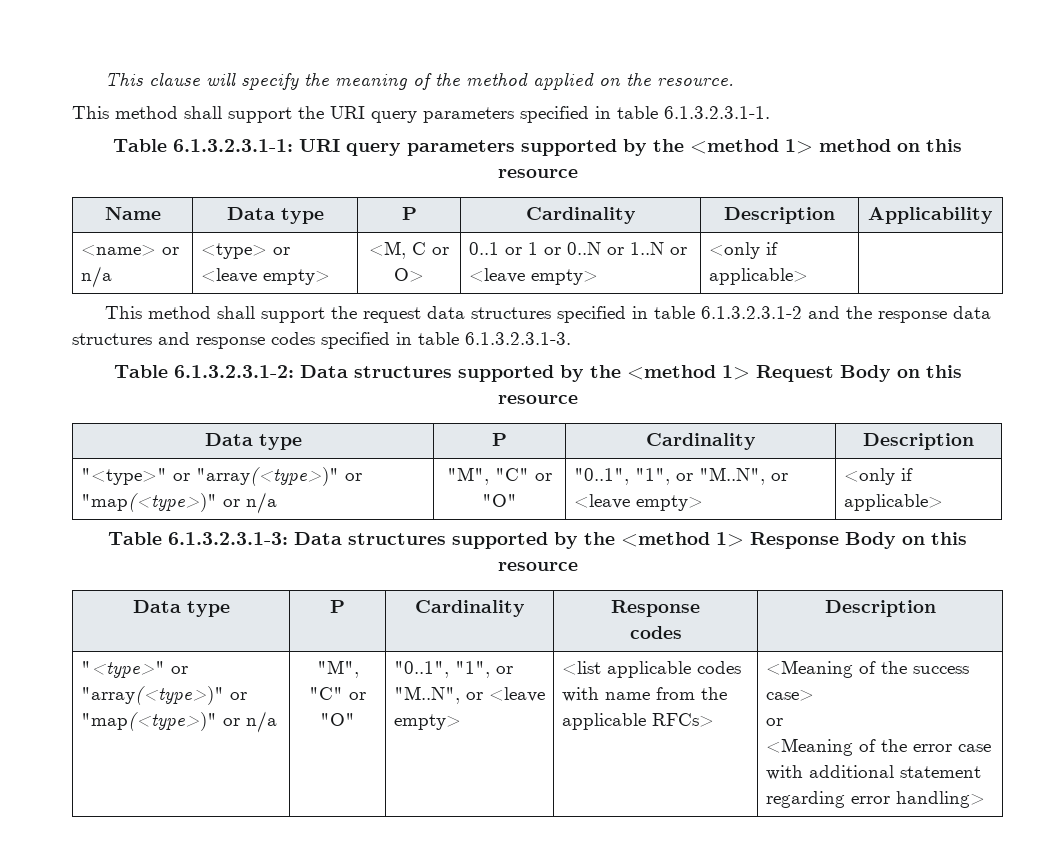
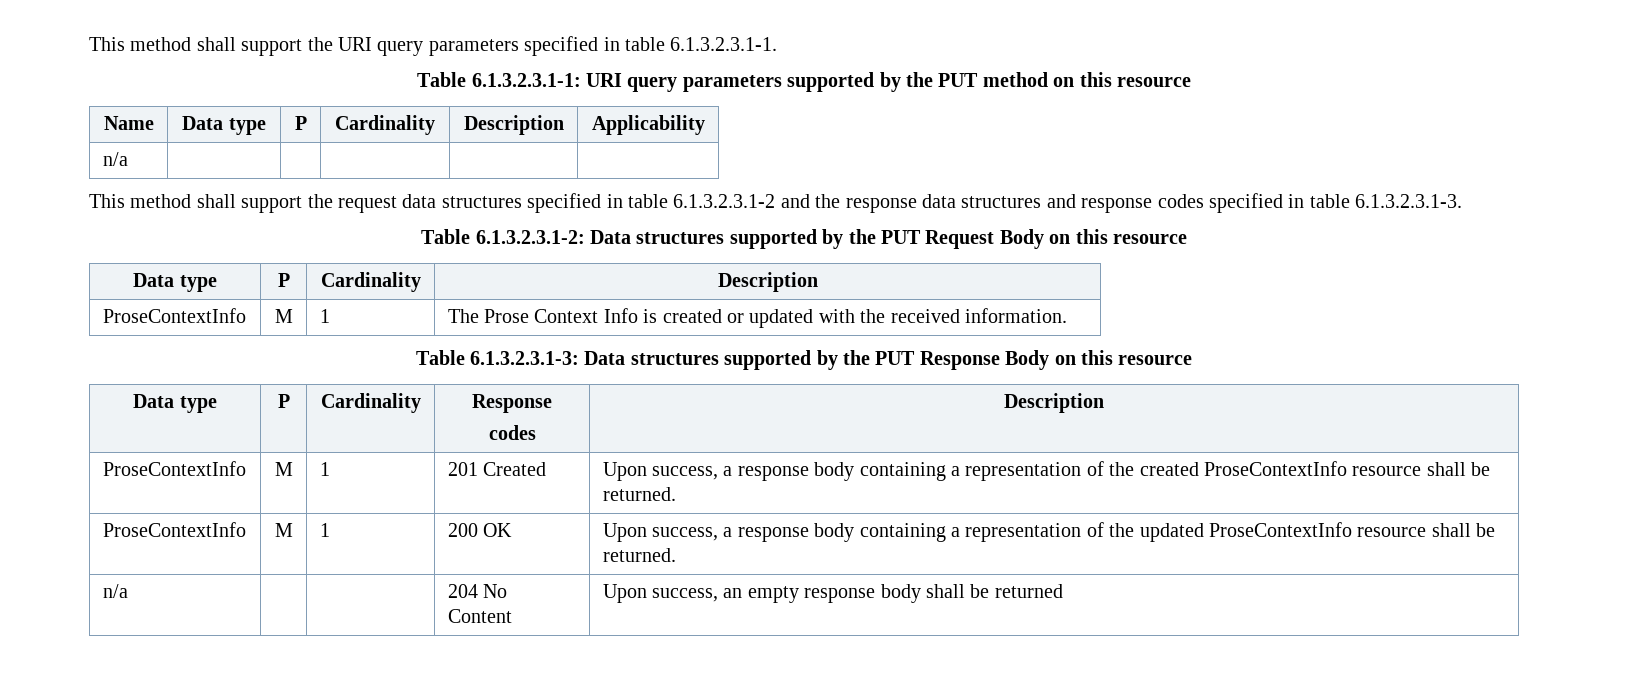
[104,72,734,90] [72,106,109,119] This clause will specify the meaning of the method applied on the resource. // This -> [89,37,125,51] This
[690,139,813,154] <method 1> -> [938,73,979,87] PUT
[80,244,179,256] [80,266,112,288] [200,243,290,259] [200,268,330,285] [369,241,449,259] [394,268,424,282] [468,242,687,255] [468,268,598,285] [708,242,778,259] [708,268,808,285] <name> or n/a | <type> or <leave empty> | <M, C or O> | 0..1 or 1 or 0..N or 1..N or <leave empty> | <only if applicable> -> [102,152,128,166] n/a | | | |
[626,365,750,380] <method 1> -> [880,230,921,244] PUT
[80,467,362,486] [80,492,277,514] [447,467,552,485] [482,494,517,507] [573,467,788,485] [573,494,703,511] [843,468,913,485] [843,494,943,511] "<type>" or "array(<type>)" or "map(<type>)" or n/a | "M", "C" or "O" | "0..1", "1", or "M..N", or <leave empty> | <only if applicable> -> [102,308,246,323] [274,309,293,323] [319,309,330,323] [447,308,1068,328] ProseContextInfo | M | 1 | The Prose Context Info is created or updated with the received information.
[621,532,744,547] <method 1> -> [875,351,916,365] PUT
[80,661,188,678] [80,686,247,705] [80,711,277,733] [316,660,359,678] [309,687,366,700] [320,713,355,726] [393,661,513,678] [393,686,545,704] [393,714,461,730] [561,661,741,678] [561,687,727,702] [561,713,714,730] [765,660,969,678] [765,689,814,701] [765,718,783,726] [765,738,991,756] [765,765,981,780] [765,791,985,808] "<type>" or "array(<type>)" or "map(<type>)" or n/a | "M", "C" or "O" | "0..1", "1", or "M..N", or <leave empty> | <list applicable codes with name from the applicable RFCs> | <Meaning of the success case> // or // <Meaning of the error case with additional statement regarding error handling> -> [102,461,246,476] [274,462,293,476] [319,462,330,476] [447,462,547,476] [602,461,1491,481] [602,487,676,501] [102,522,246,537] [274,523,293,537] [319,523,330,537] [447,523,513,537] [602,522,1496,542] [602,548,676,562] [102,584,128,598] [447,584,508,598] [447,609,512,623] [602,584,1063,603] ProseContextInfo | M | 1 | 201 Created | Upon success, a response body containing a representation of the created ProseContextInfo resource shall be returned. // ProseContextInfo | M | 1 | 200 OK | Upon success, a response body containing a representation of the updated ProseContextInfo resource shall be returned. // n/a | | | 204 No Content | Upon success, an empty response body shall be returned

